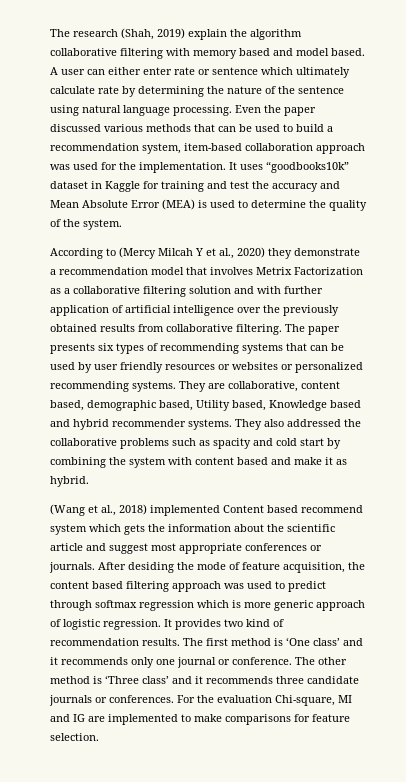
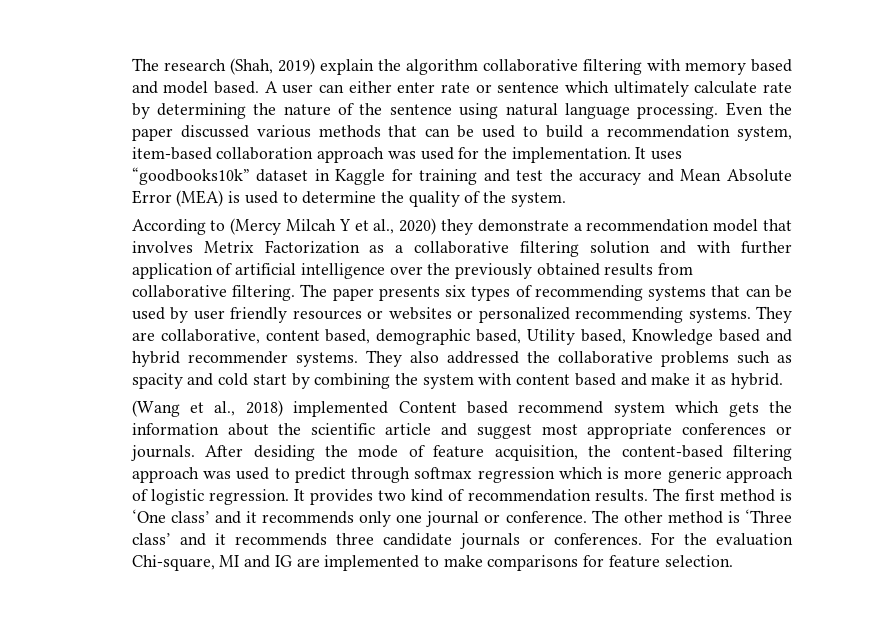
[49,581,123,589] content based -> [621,445,723,458] content-based

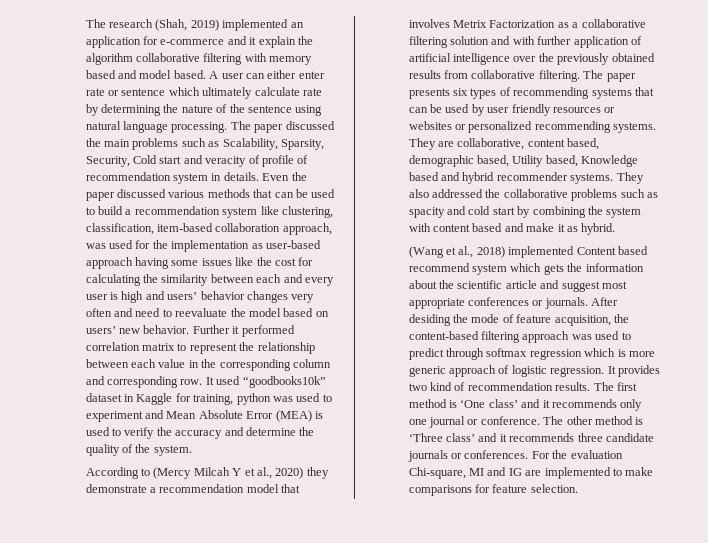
(315, 66) none -> [222,19,304,31] [85,36,257,48] implemented an application for e-commerce and it
(719, 111) none -> [230,121,335,133] [85,138,324,150] [85,155,309,167] [85,172,259,184] The paper discussed the main problems such as Scalability, Sparsity, Security, Cold start and veracity of profile of recommendation system in details.
[737,126,793,141] system, -> [222,206,333,218] [85,223,154,235] system like clustering, classification,
[317,147,385,163] approach -> [282,223,332,235] approach,
[511,147,683,163] implementation. It uses -> [171,240,321,252] [85,257,314,269] [85,274,334,286] [85,291,315,303] [85,308,329,317] [85,325,295,337] [85,342,315,354] [85,359,331,371] [85,376,241,388] implementation as user-based approach having some issues like the cost for calculating the similarity between each and every user is high and users’ behavior changes very often and need to reevaluate the model based on users’ new behavior. Further it performed correlation matrix to represent the relationship between each value in the corresponding column and corresponding row. It used
[419,169,642,185] training and test the accuracy -> [193,393,332,405] [85,411,143,422] training, python was used to experiment
(298, 197) none -> [124,427,244,439] verify the accuracy and

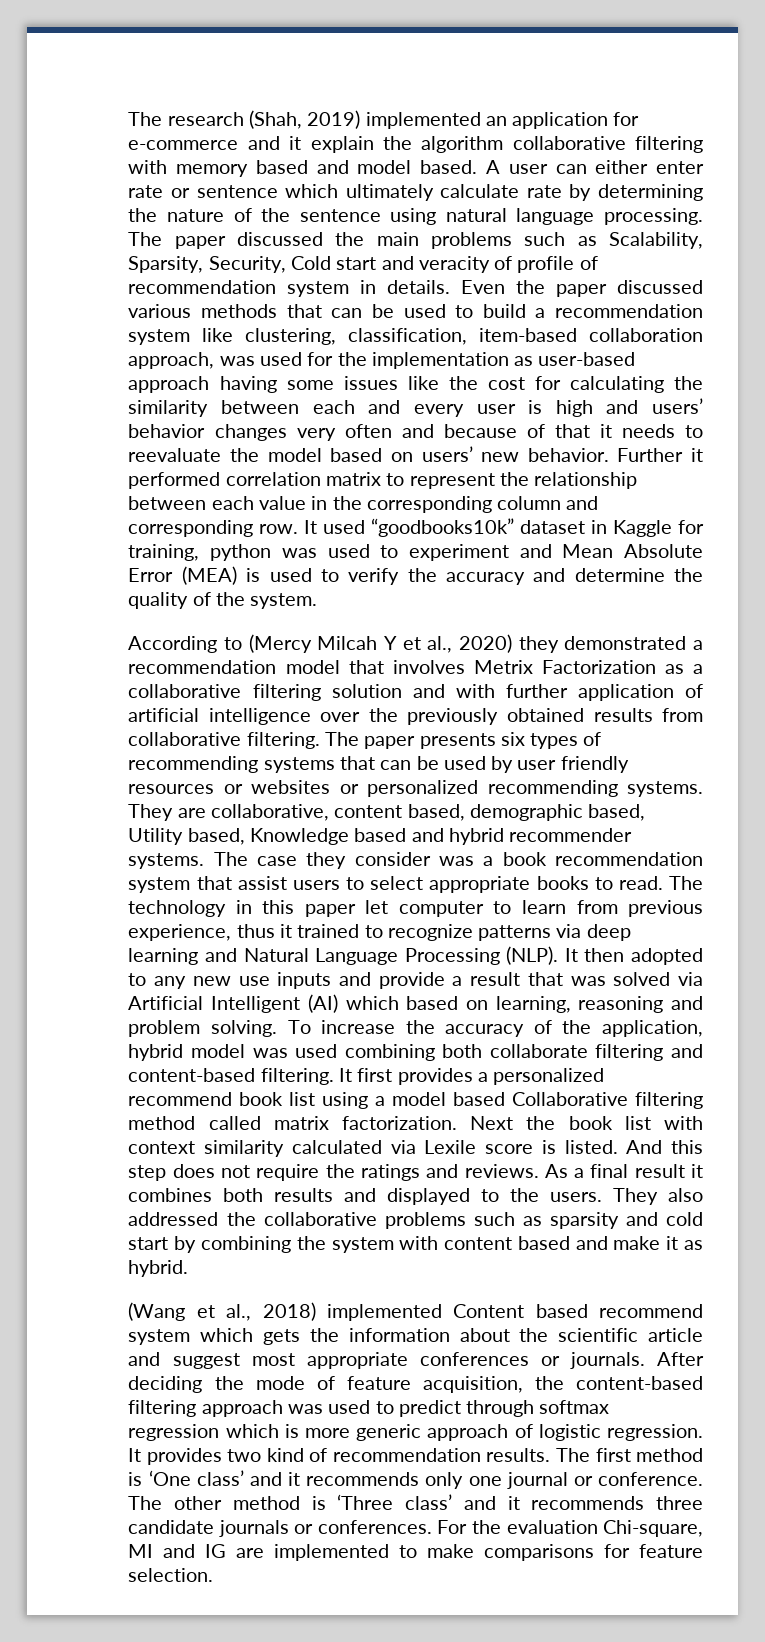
[135,308,161,317] need -> [443,424,675,438] because of that it needs
[85,484,147,493] demonstrate -> [564,636,687,650] demonstrated
(614, 178) none -> [213,852,703,869] [128,876,704,893] [128,900,704,917] [128,924,631,941] [128,946,703,965] [128,972,703,989] [128,994,703,1013] [128,1020,703,1037] [128,1044,703,1061] [128,1068,605,1085] [128,1092,703,1109] [128,1116,703,1130] [128,1140,703,1157] [128,1164,703,1181] [128,1188,603,1205] The case they consider was a book recommendation system that assist users to select appropriate books to read. The technology in this paper let computer to learn from previous experience, thus it trained to recognize patterns via deep learning and Natural Language Processing (NLP). It then adopted to any new use inputs and provide a result that was solved via Artificial Intelligent (AI) which based on learning, reasoning and problem solving. To increase the accuracy of the application, hybrid model was used combining both collaborate filtering and content-based filtering. It first provides a personalized recommend book list using a model based Collaborative filtering method called matrix factorization. Next the book list with context similarity calculated via Lexile score is listed. And this step does not require the ratings and reviews. As a final result it combines both results and displayed to the users.
[408,207,445,218] spacity -> [549,1212,619,1229] sparsity
[408,314,451,326] desiding -> [128,1376,203,1393] deciding

